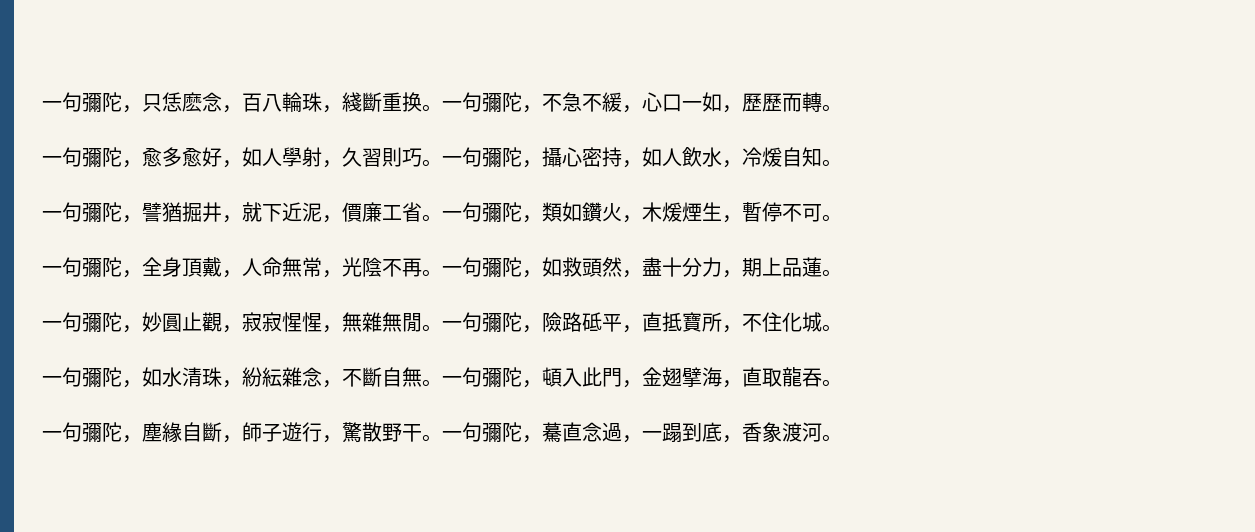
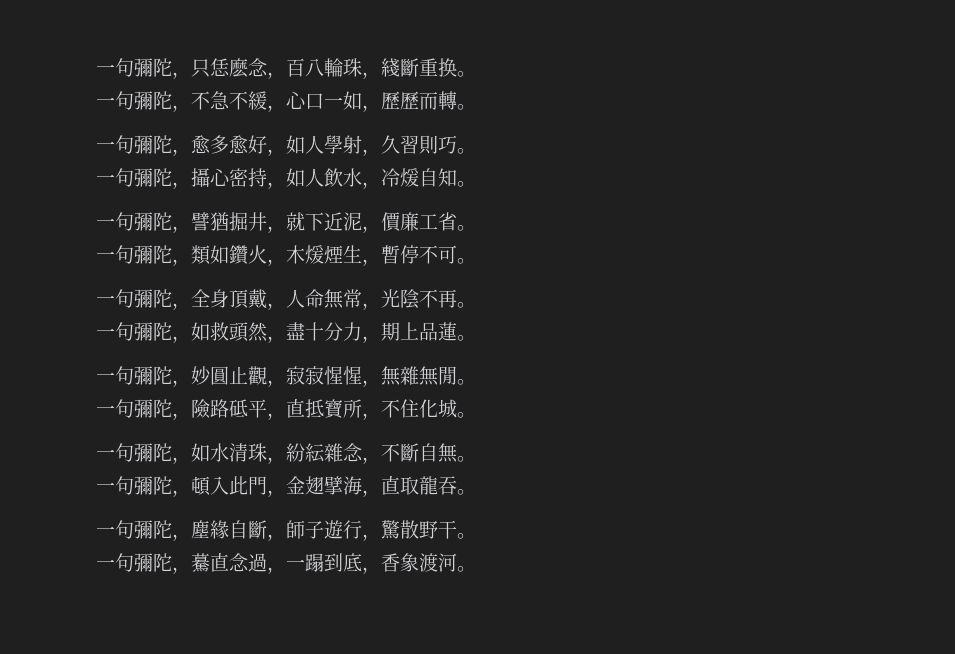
(442, 108) none -> (476, 74) //
(442, 163) none -> (476, 151) //
(442, 218) none -> (476, 228) //
(442, 273) none -> (476, 305) //
(442, 328) none -> (476, 382) //
(442, 383) none -> (476, 459) //
(442, 438) none -> (476, 536) //

